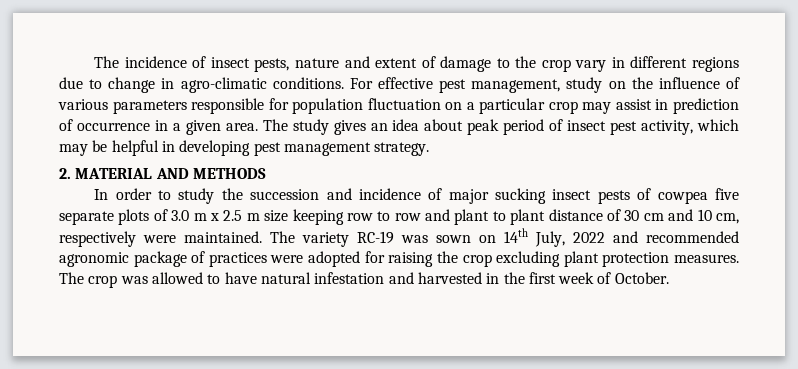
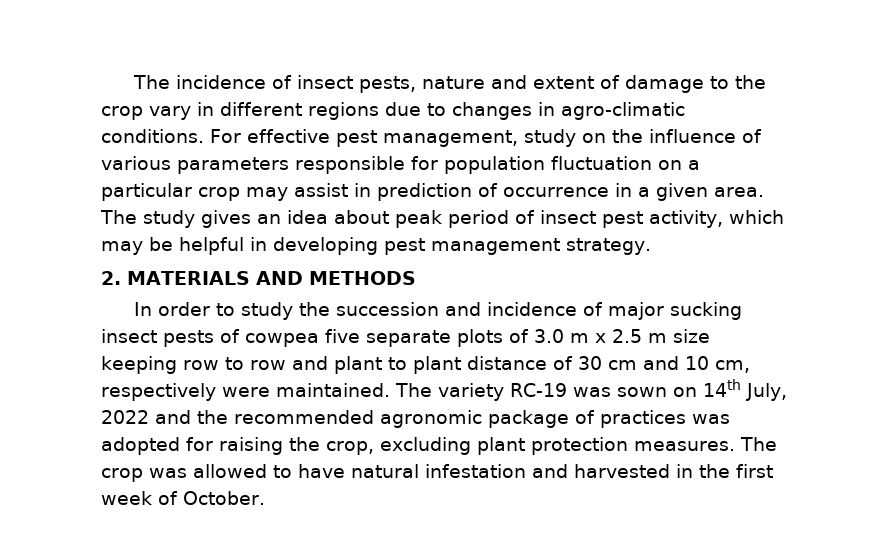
[108,77,156,93] change -> [452,102,532,120] changes
[75,168,153,179] MATERIAL -> [127,271,250,285] MATERIALS
(638, 237) none -> [197,410,228,424] the
[270,255,304,263] were -> [692,414,730,424] was
[462,254,492,267] crop -> [326,441,374,455] crop,

